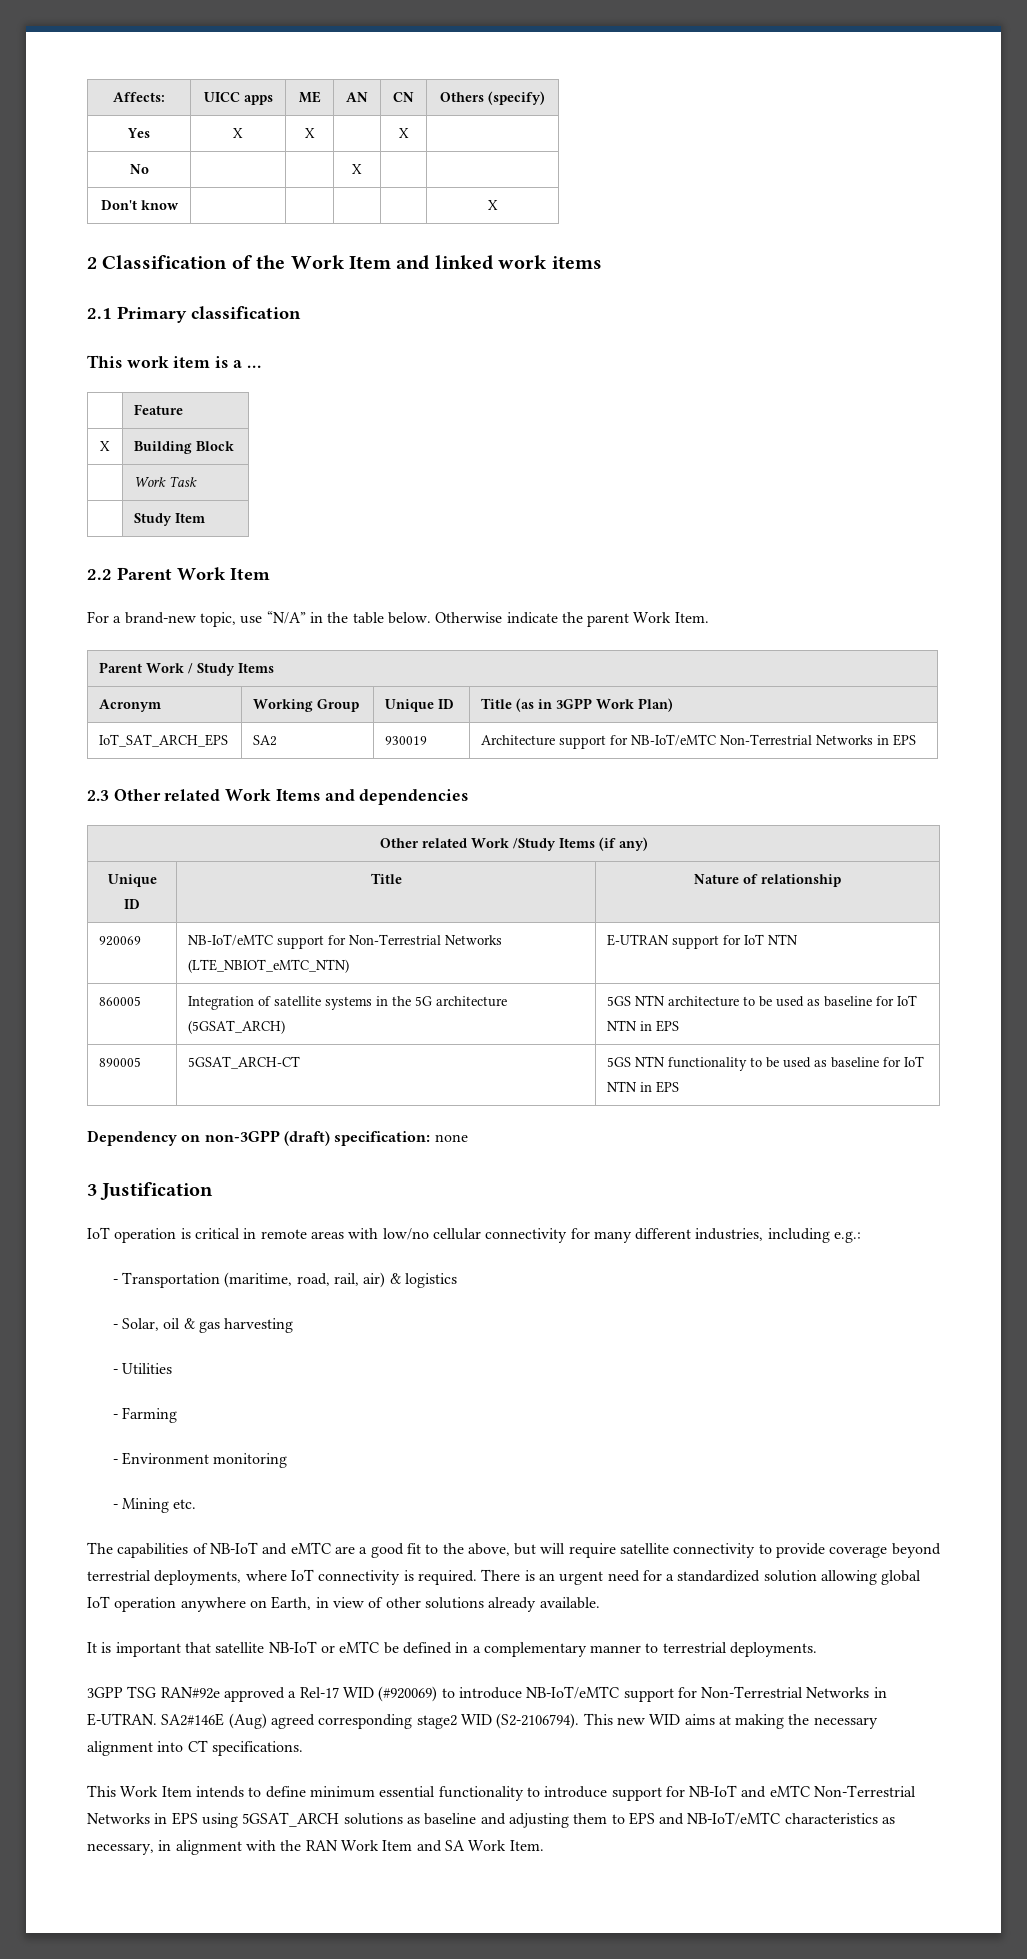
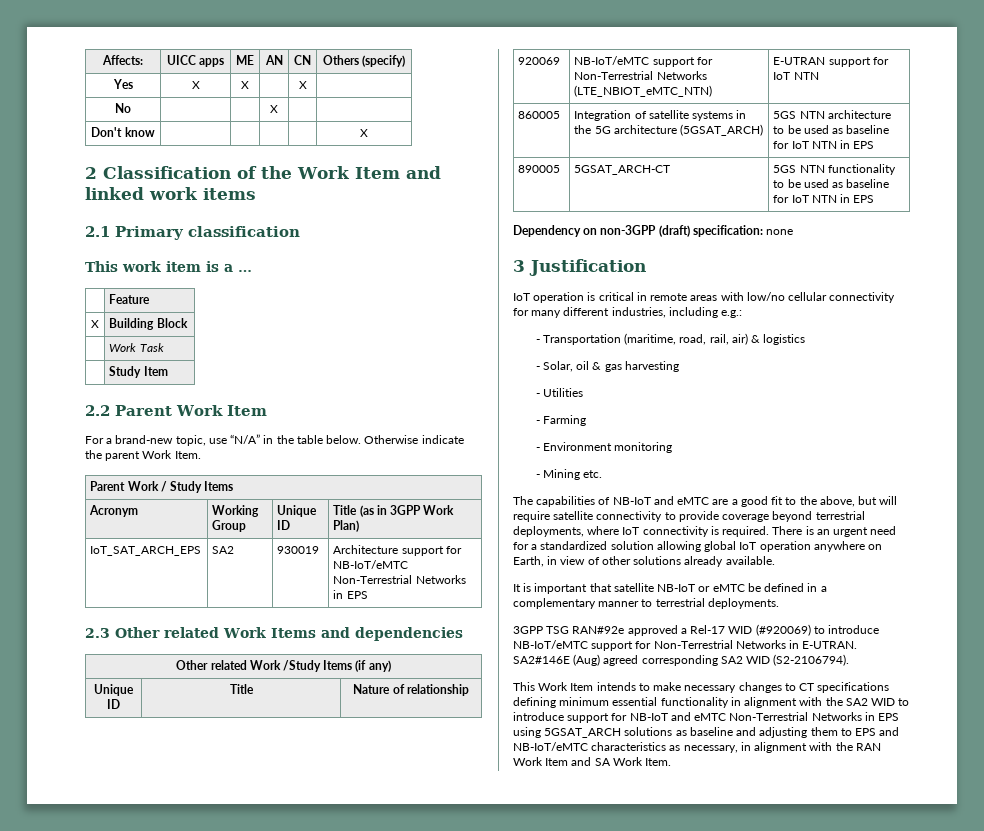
[416,1715,457,1729] stage2 -> [720,656,743,664] SA2
[583,1713,878,1729] [87,1740,303,1756] This new WID aims at making the necessary alignment into CT specifications. -> (850, 660) none
[265,1786,524,1801] define minimum essential functionality -> [653,682,890,693] [513,697,896,708] make necessary changes to CT specifications defining minimum essential functionality in alignment with the SA2 WID

